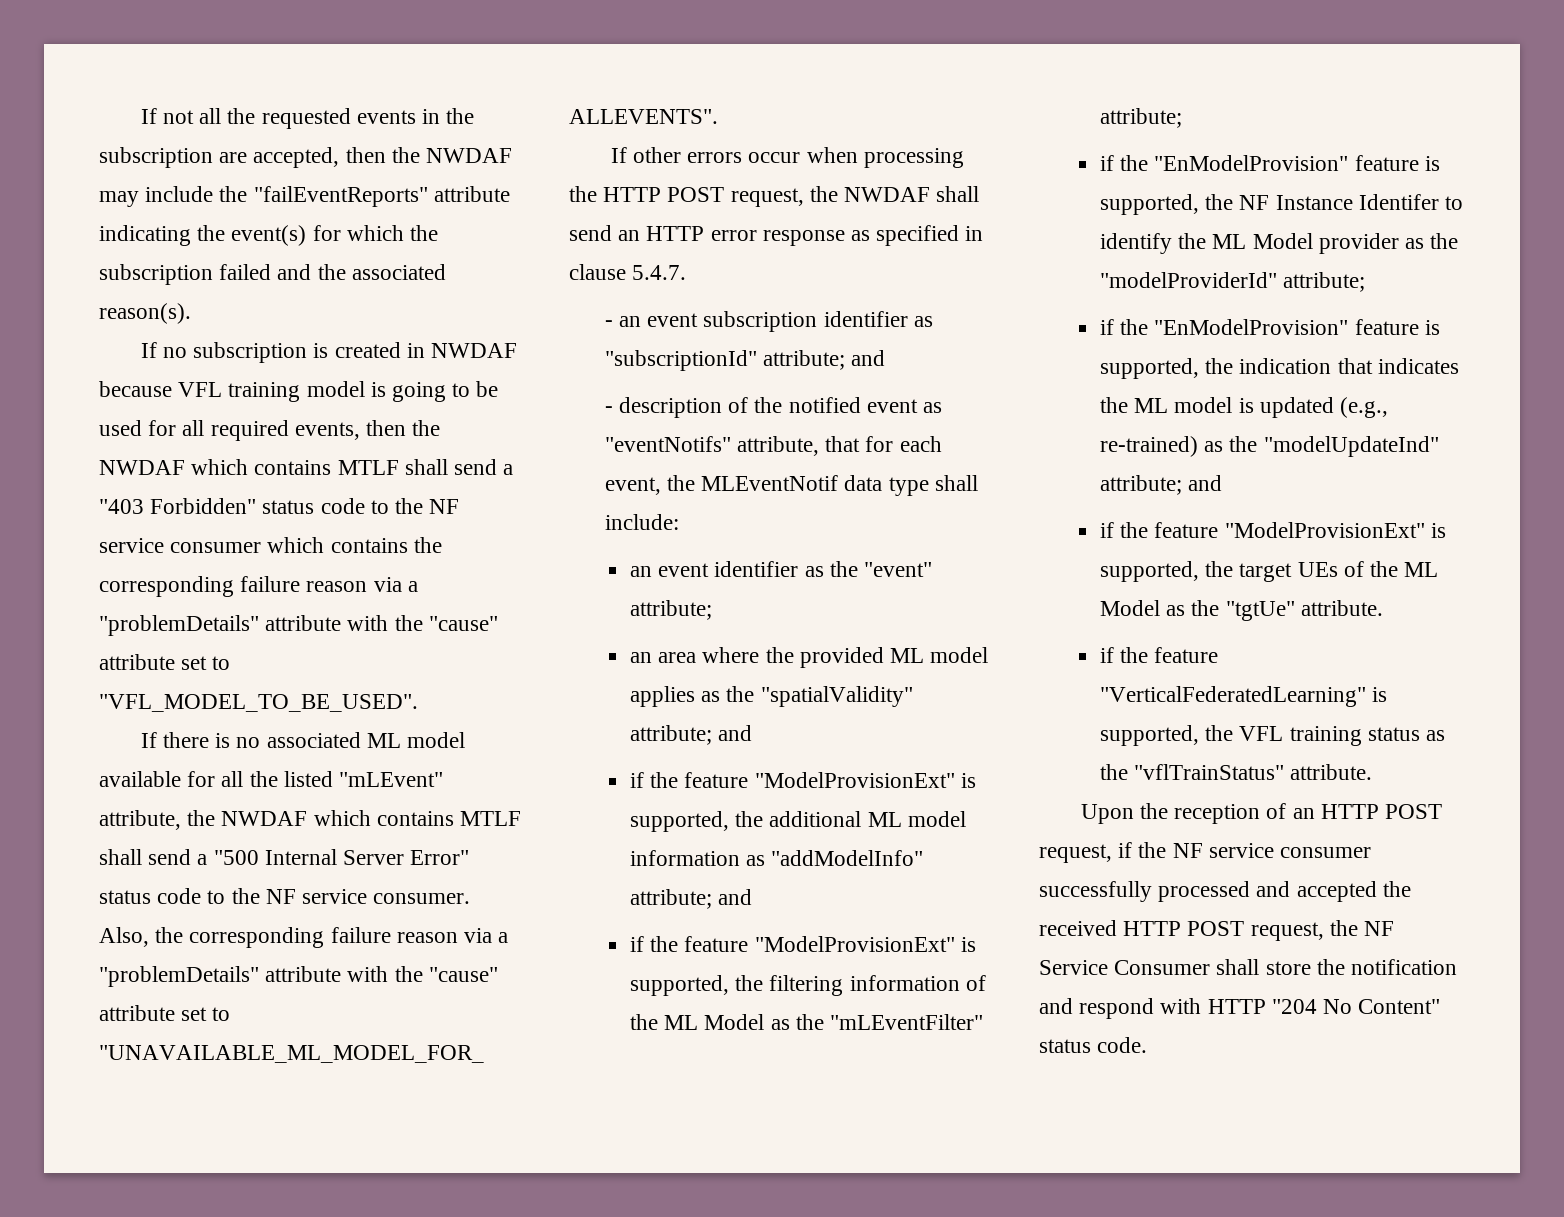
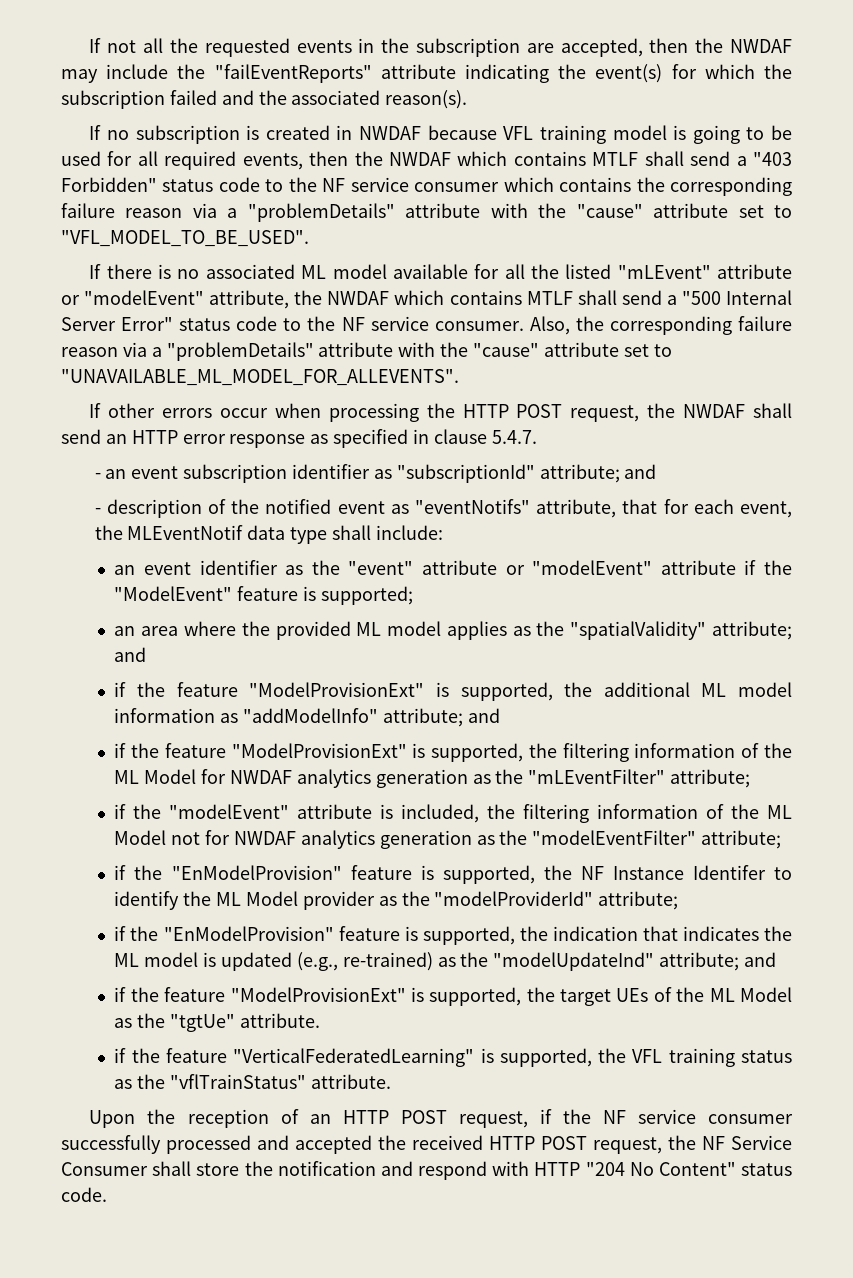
(444, 779) none -> [717,264,793,279] [61,290,205,305] attribute or "modelEvent"
[629,600,712,620] attribute; -> [421,560,792,575] [114,586,413,605] attribute or "modelEvent" attribute if the "ModelEvent" feature is supported;
(765, 1022) none -> [201,769,468,788] for NWDAF analytics generation
(1182, 118) none -> [114,804,792,823] [114,830,782,849] // if the "modelEvent" attribute is included, the filtering information of the ML Model not for NWDAF analytics generation as the "modelEventFilter" attribute;

